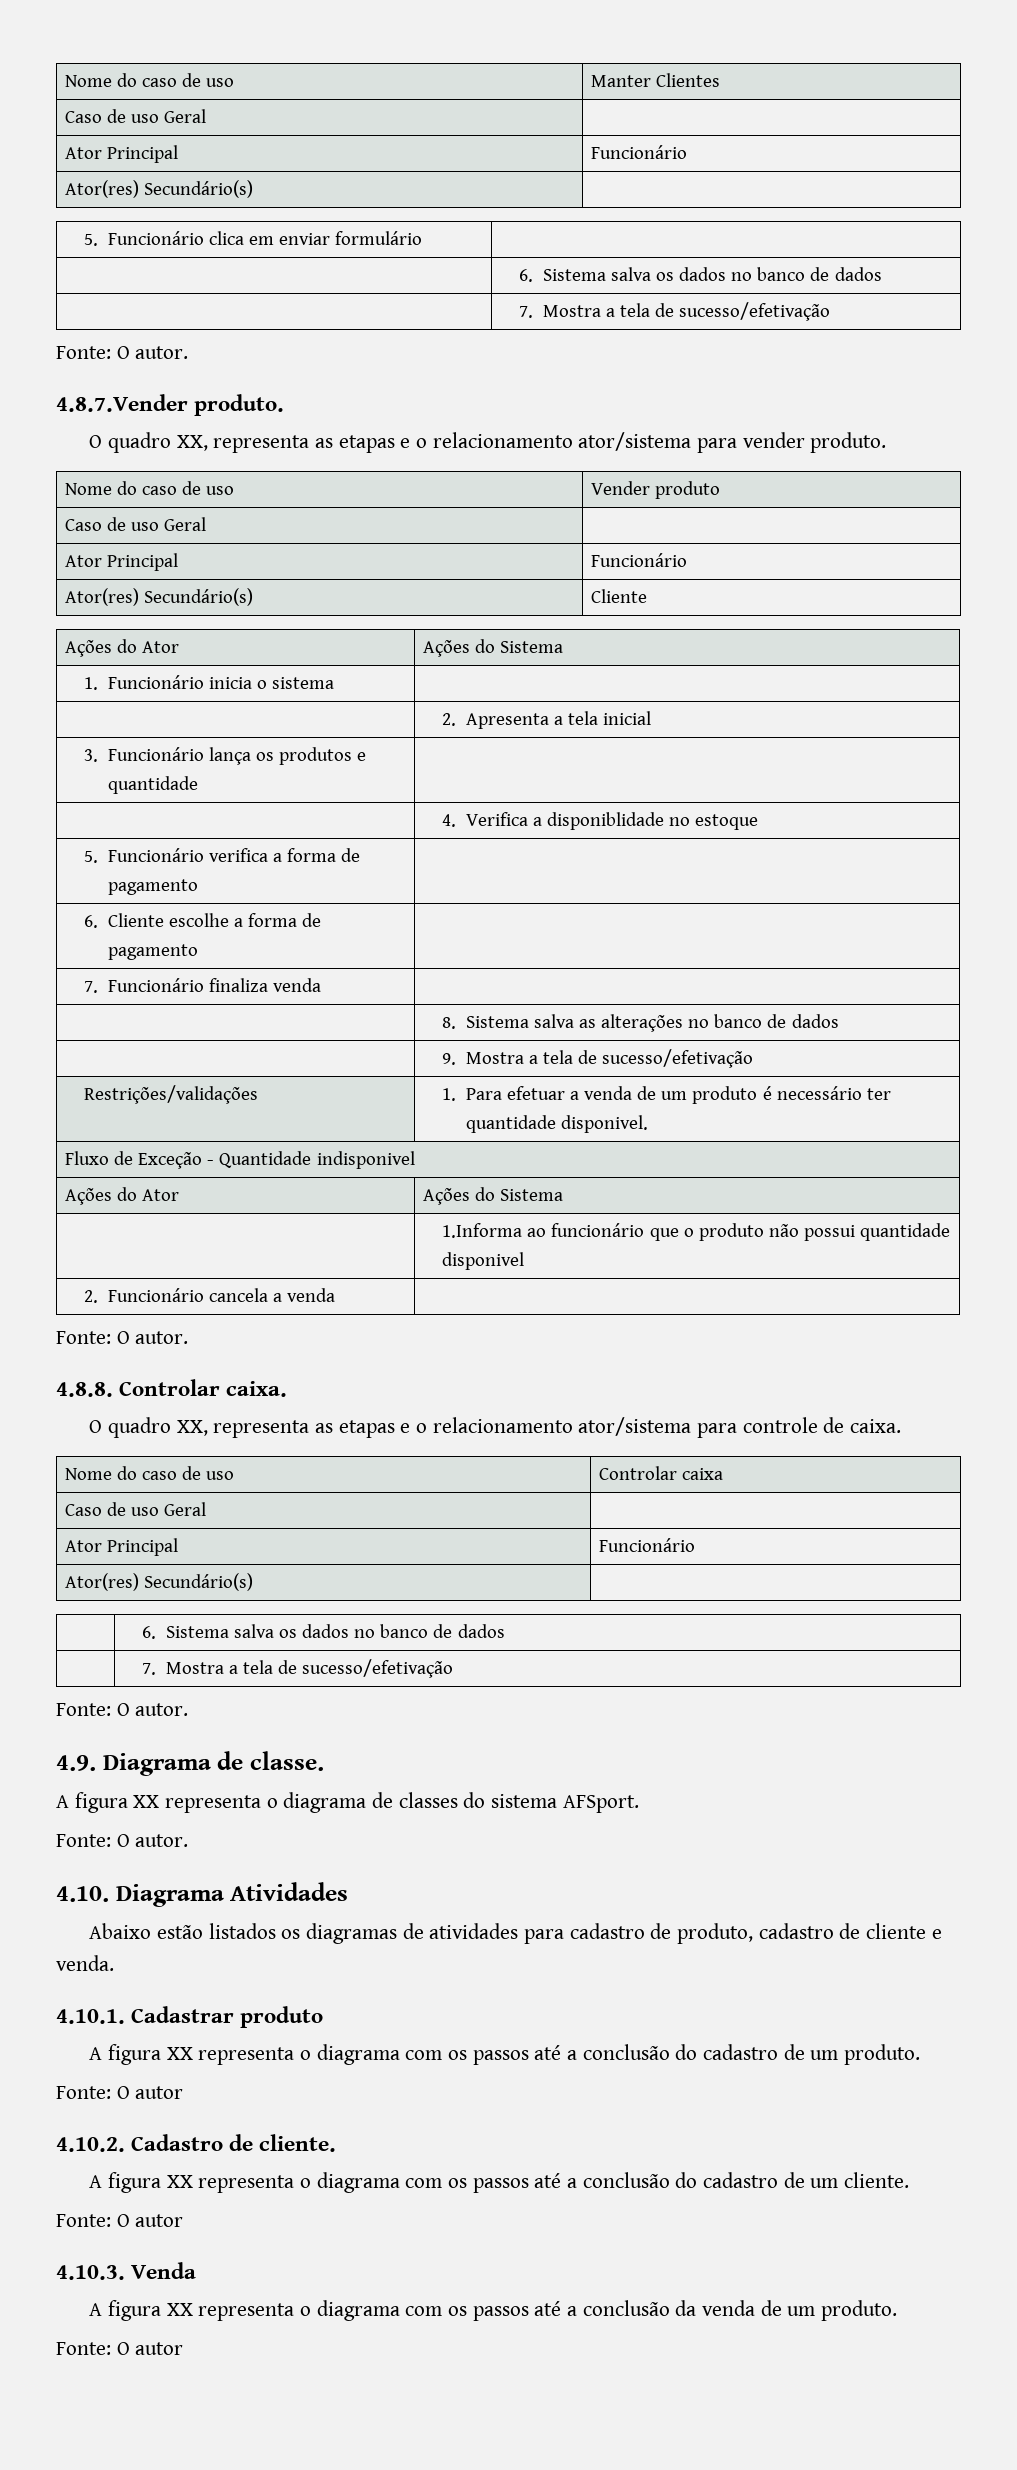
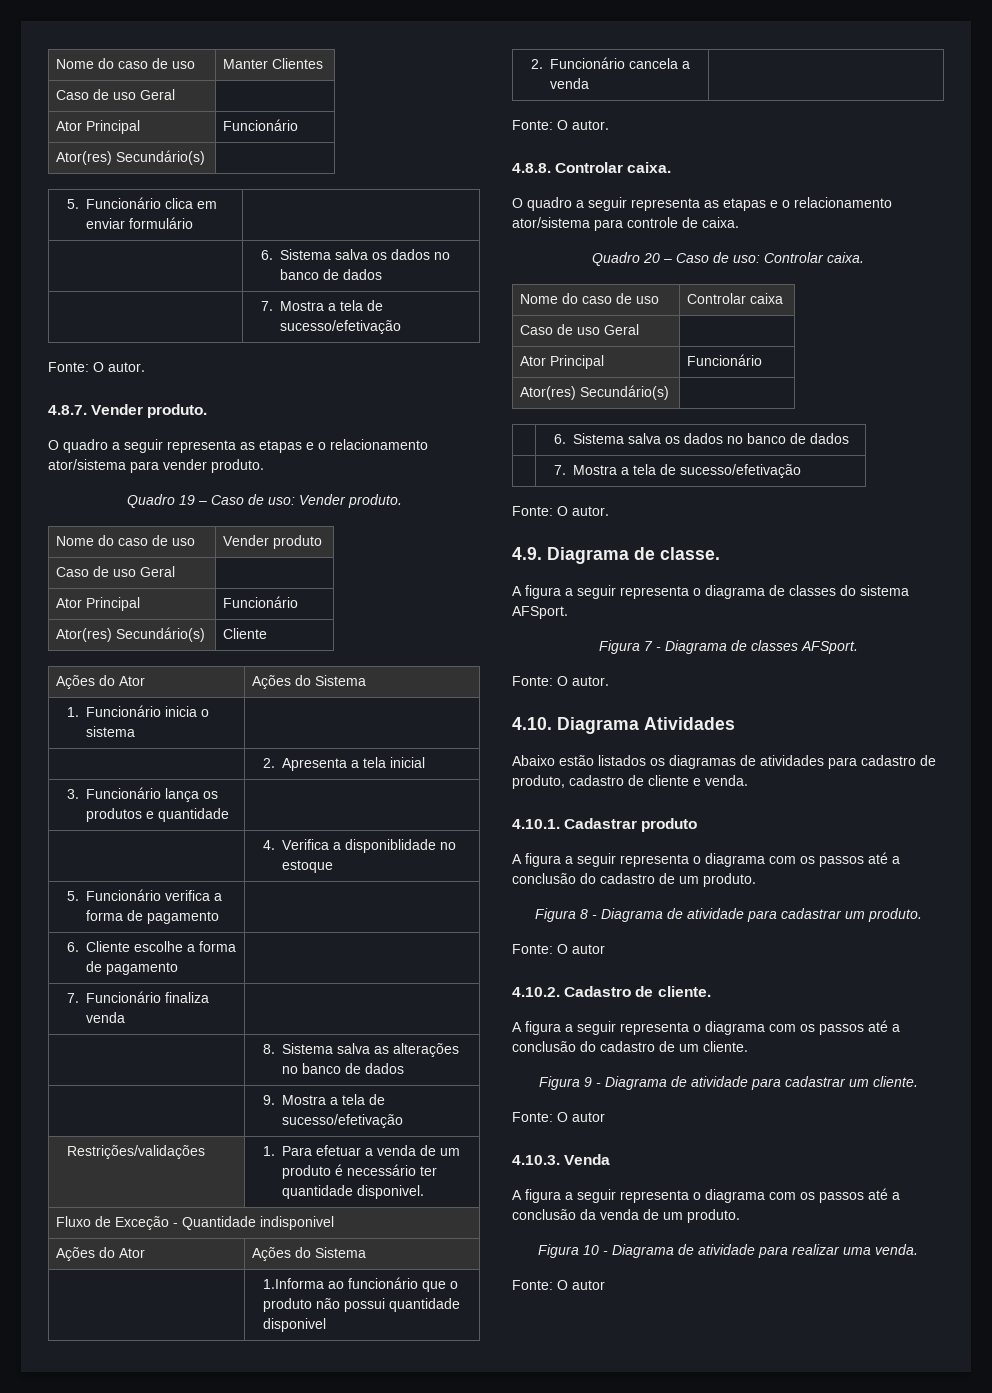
[56,394,188,412] 4.8.7.Vender -> [48,404,144,415] 4.8.7. Vender
[176,435,208,451] XX, -> [112,439,163,453] a seguir
(887, 442) none -> [126,494,402,508] // Quadro 19 – Caso de uso: Vender produto.
[176,1420,208,1436] XX, -> [576,197,627,211] a seguir
(902, 1426) none -> [592,252,864,266] // Quadro 20 – Caso de uso: Controlar caixa.
[133,1795,160,1808] XX -> [565,585,616,599] a seguir
(639, 1804) none -> [598,640,858,654] // Figura 7 - Diagrama de classes AFSport.
[166,2047,193,2060] XX -> [565,853,616,867] a seguir
(921, 2054) none -> [534,908,922,922] // Figura 8 - Diagrama de atividade para cadastrar um produto.
[166,2175,193,2188] XX -> [565,1021,616,1035] a seguir
(910, 2180) none -> [538,1076,918,1090] // Figura 9 - Diagrama de atividade para cadastrar um cliente.
[166,2303,193,2316] XX -> [565,1189,616,1203] a seguir
(898, 2310) none -> [538,1244,918,1258] // Figura 10 - Diagrama de atividade para realizar uma venda.

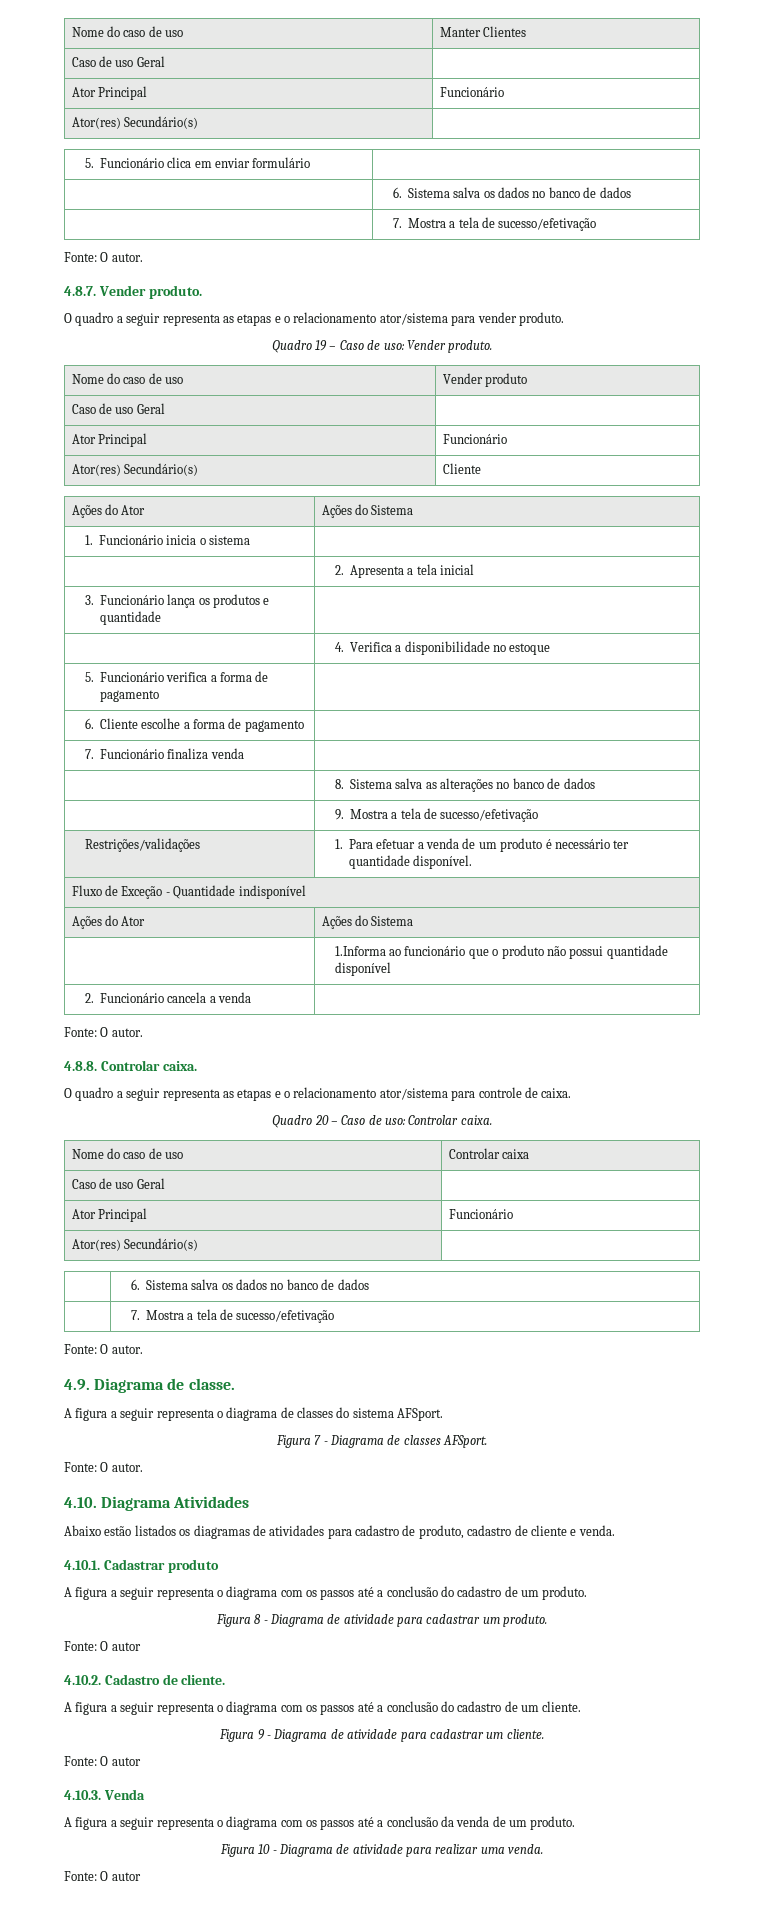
[345,839,437,853] disponiblidade -> [404,641,490,655] disponibilidade
[357,1185,425,1199] disponivel. -> [413,855,473,869] disponível.
[260,1216,335,1230] indisponivel -> [238,885,306,899] indisponível
[263,1318,327,1332] disponivel -> [334,962,391,976] disponível

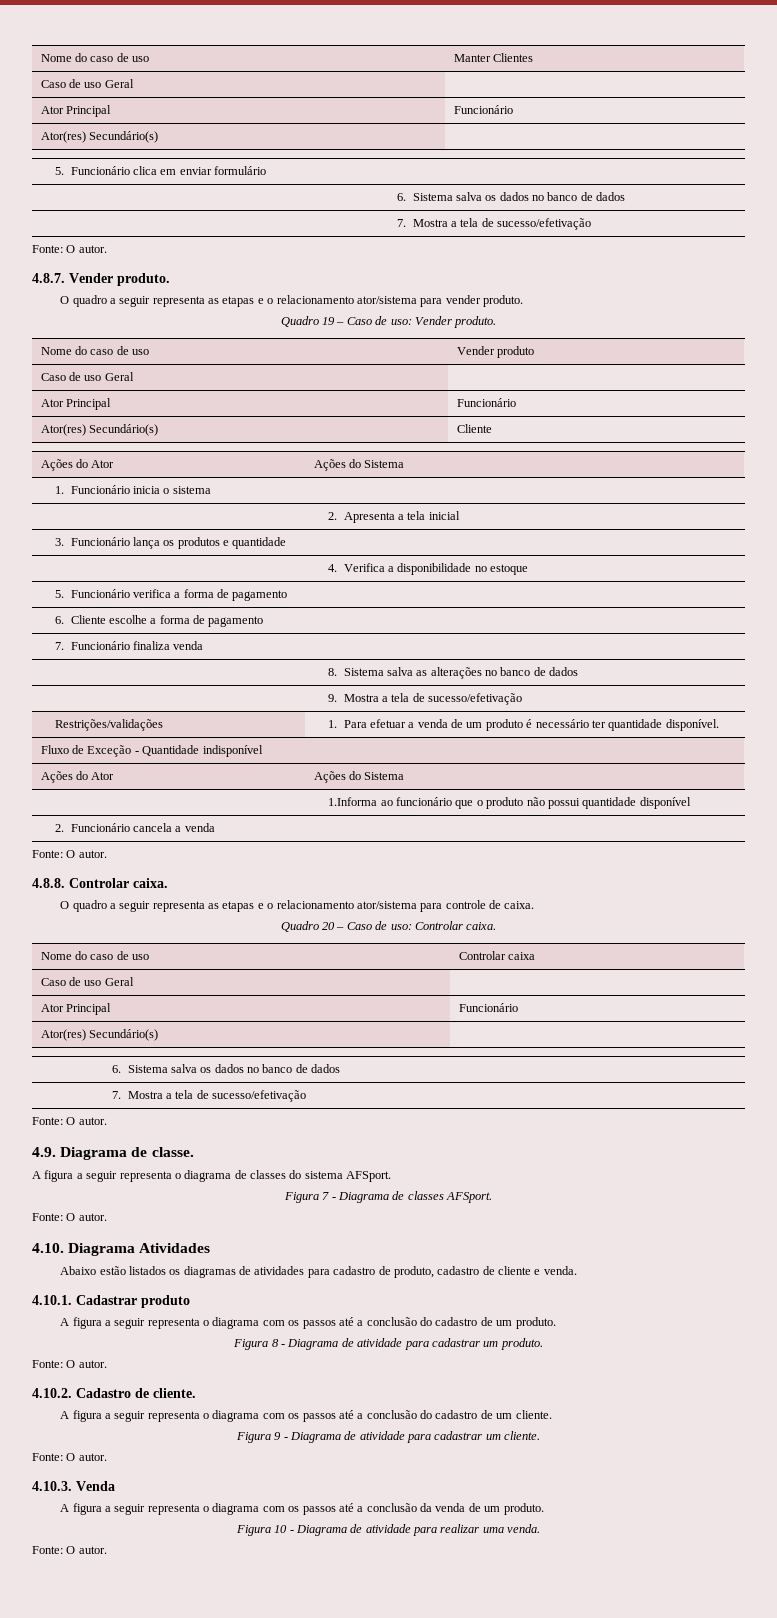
[111,1642,141,1651] autor -> [78,1360,107,1368] autor.
[111,1757,141,1766] autor -> [78,1453,107,1461] autor.
[111,1872,141,1881] autor -> [78,1546,107,1554] autor.

